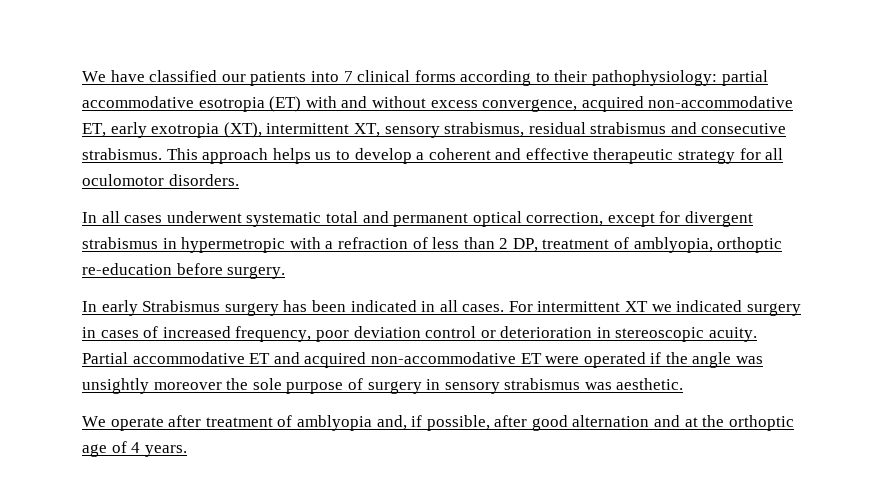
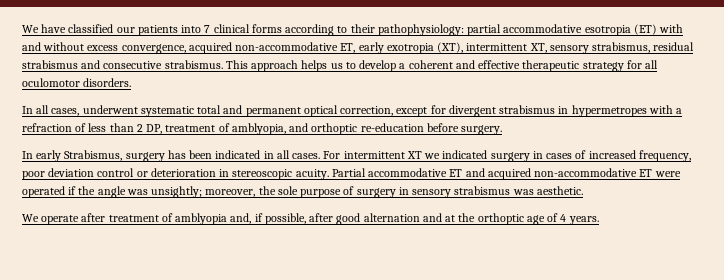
[124,215,163,223] cases -> [51,108,80,116] cases,
[181,237,286,253] hypermetropic -> [571,105,647,117] hypermetropes
(713, 245) none -> [289,123,309,132] and
[142,300,221,312] Strabismus -> [64,150,123,161] Strabismus,
[82,378,222,394] unsightly moreover -> [151,186,256,198] unsightly; moreover,

